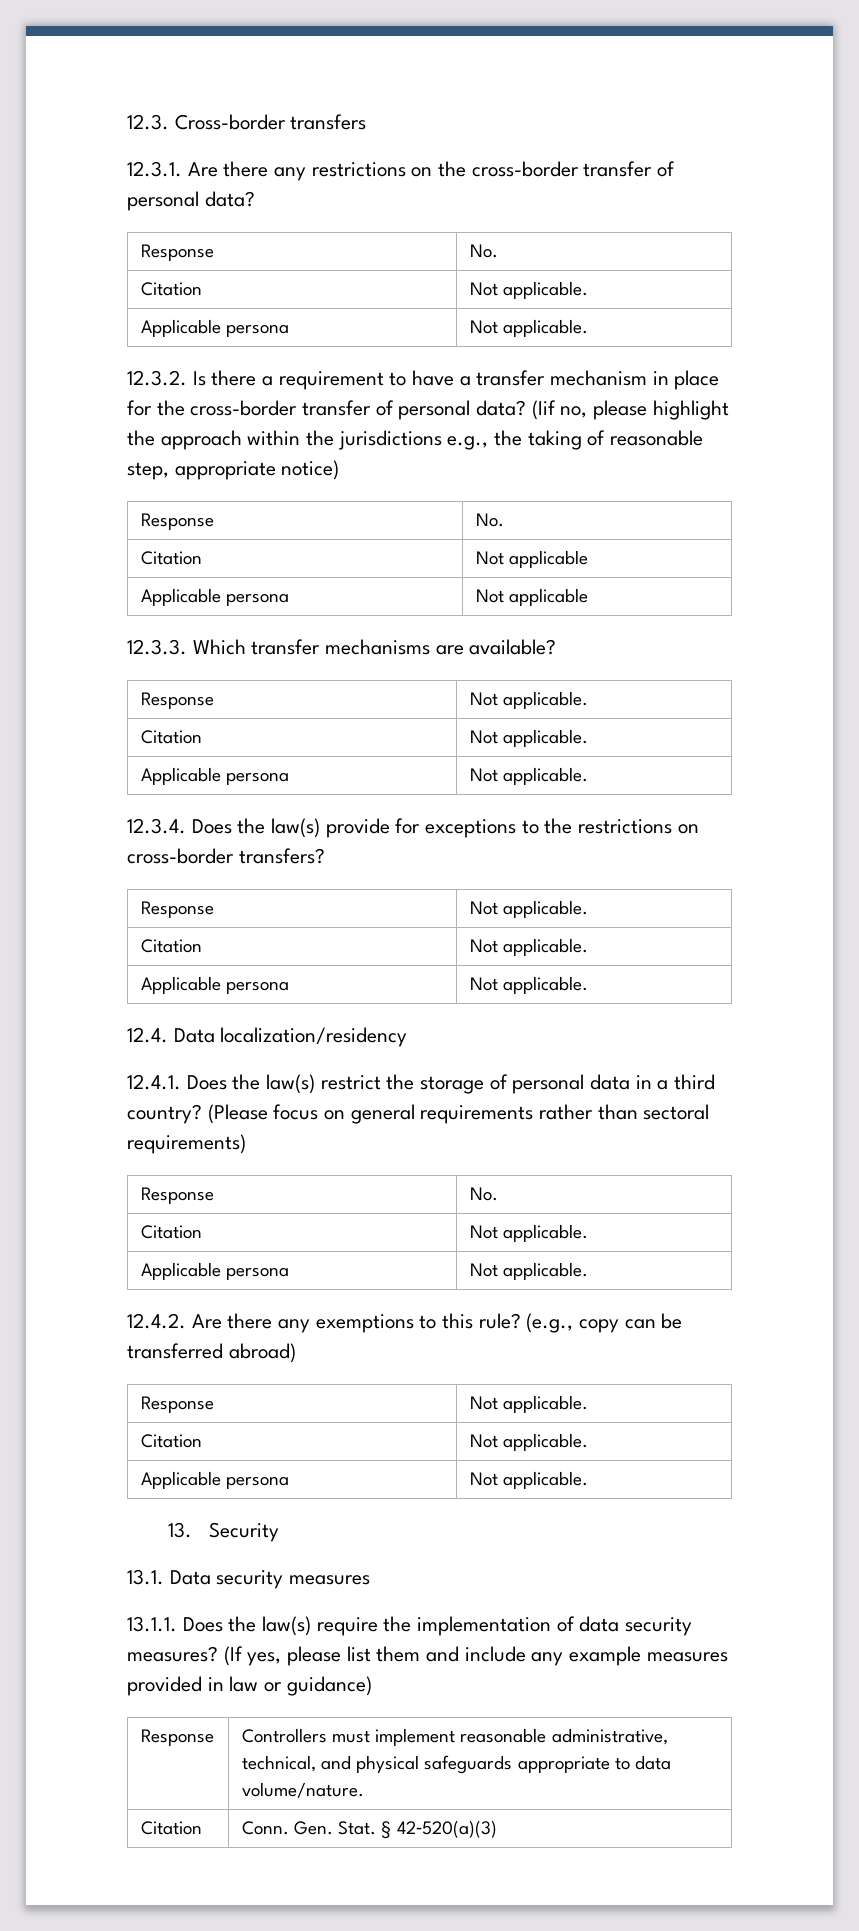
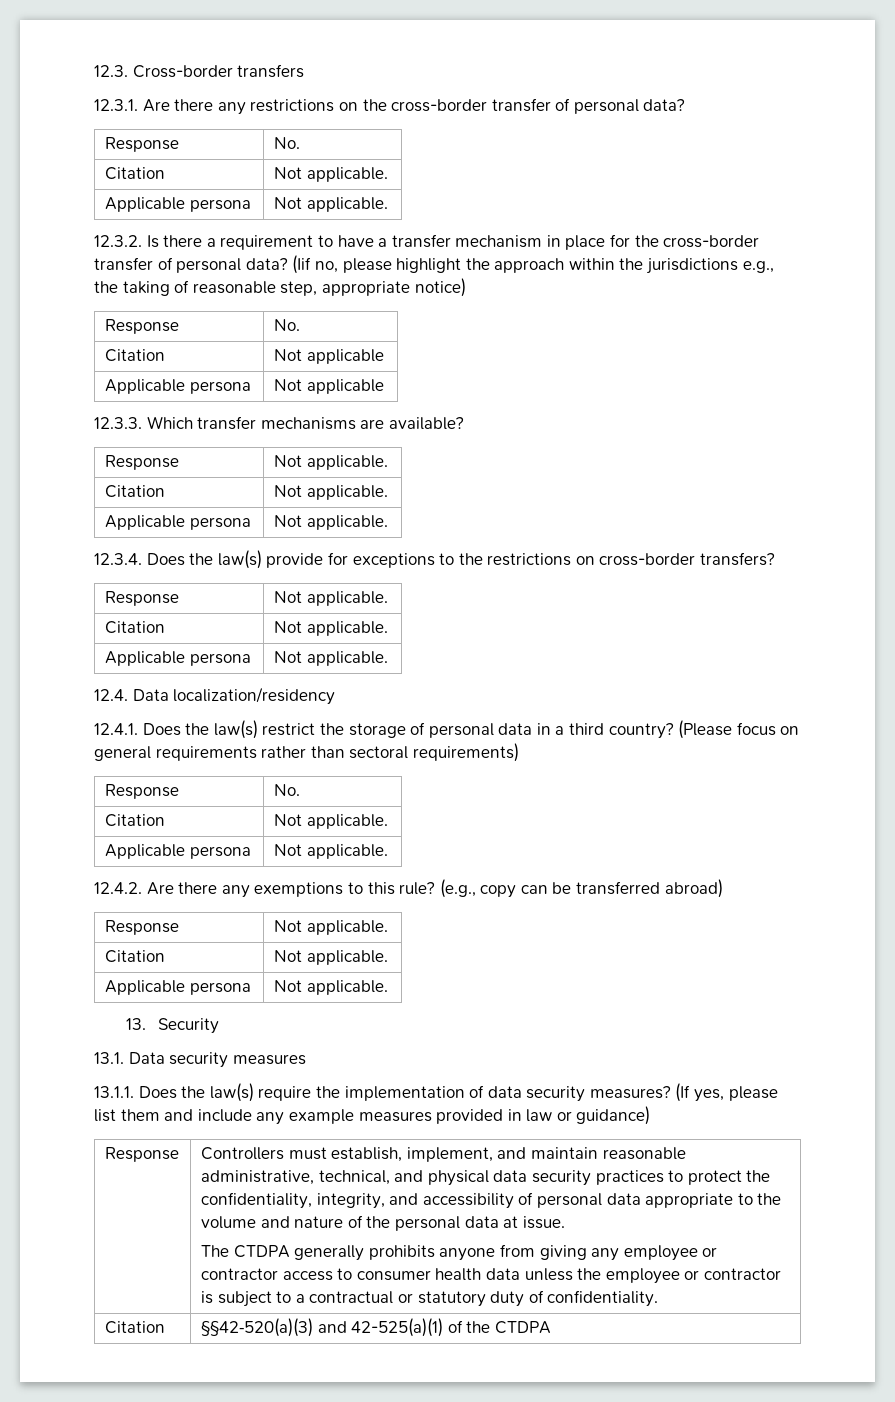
[375,1728,456,1746] implement -> [331,1147,598,1162] establish, implement, and maintain
[424,1755,671,1774] [241,1782,364,1798] [140,1821,202,1835] [241,1820,497,1839] safeguards appropriate to data volume/nature. // Citation | Conn. Gen. Stat. § 42‑520(a)(3) -> [493,1170,771,1186] [200,1192,782,1209] [200,1215,565,1231] [200,1244,718,1261] [200,1268,781,1284] [200,1290,659,1307] [104,1321,165,1334] [200,1318,551,1337] data security practices to protect the confidentiality, integrity, and accessibility of personal data appropriate to the volume and nature of the personal data at issue. // The CTDPA generally prohibits anyone from giving any employee or contractor access to consumer health data unless the employee or contractor is subject to a contractual or statutory duty of confidentiality. // Citation | §§42‑520(a)(3) and 42-525(a)(1) of the CTDPA

